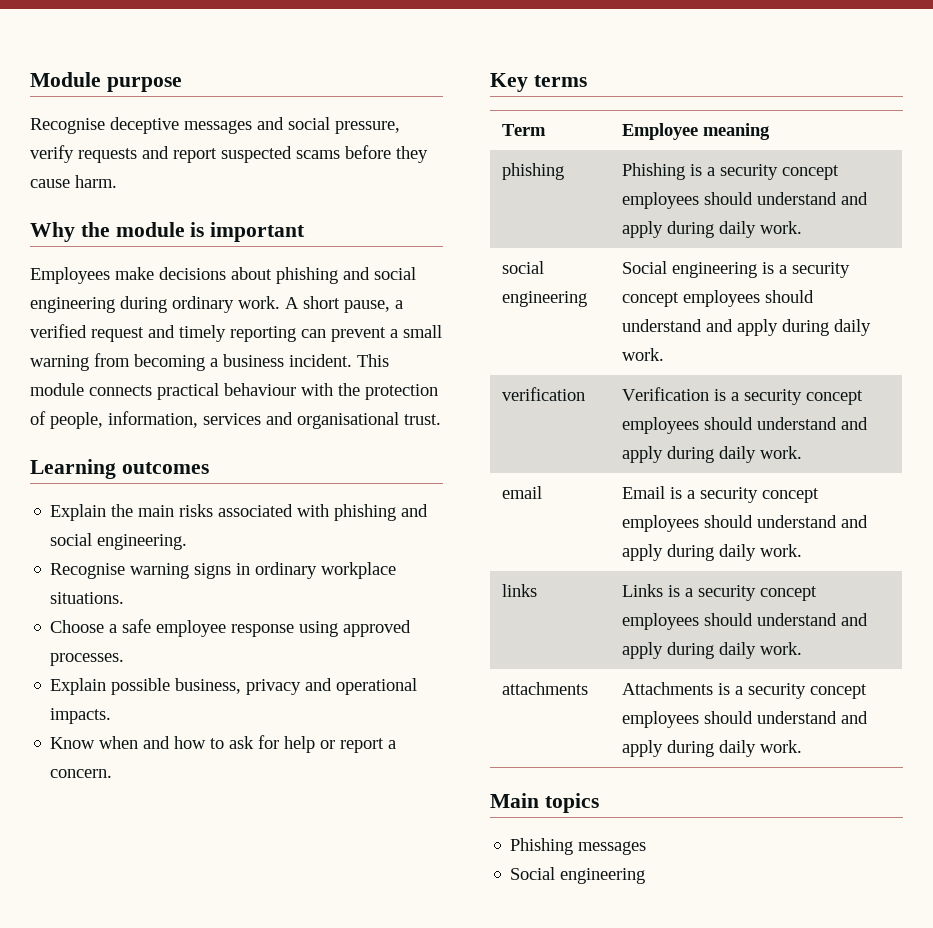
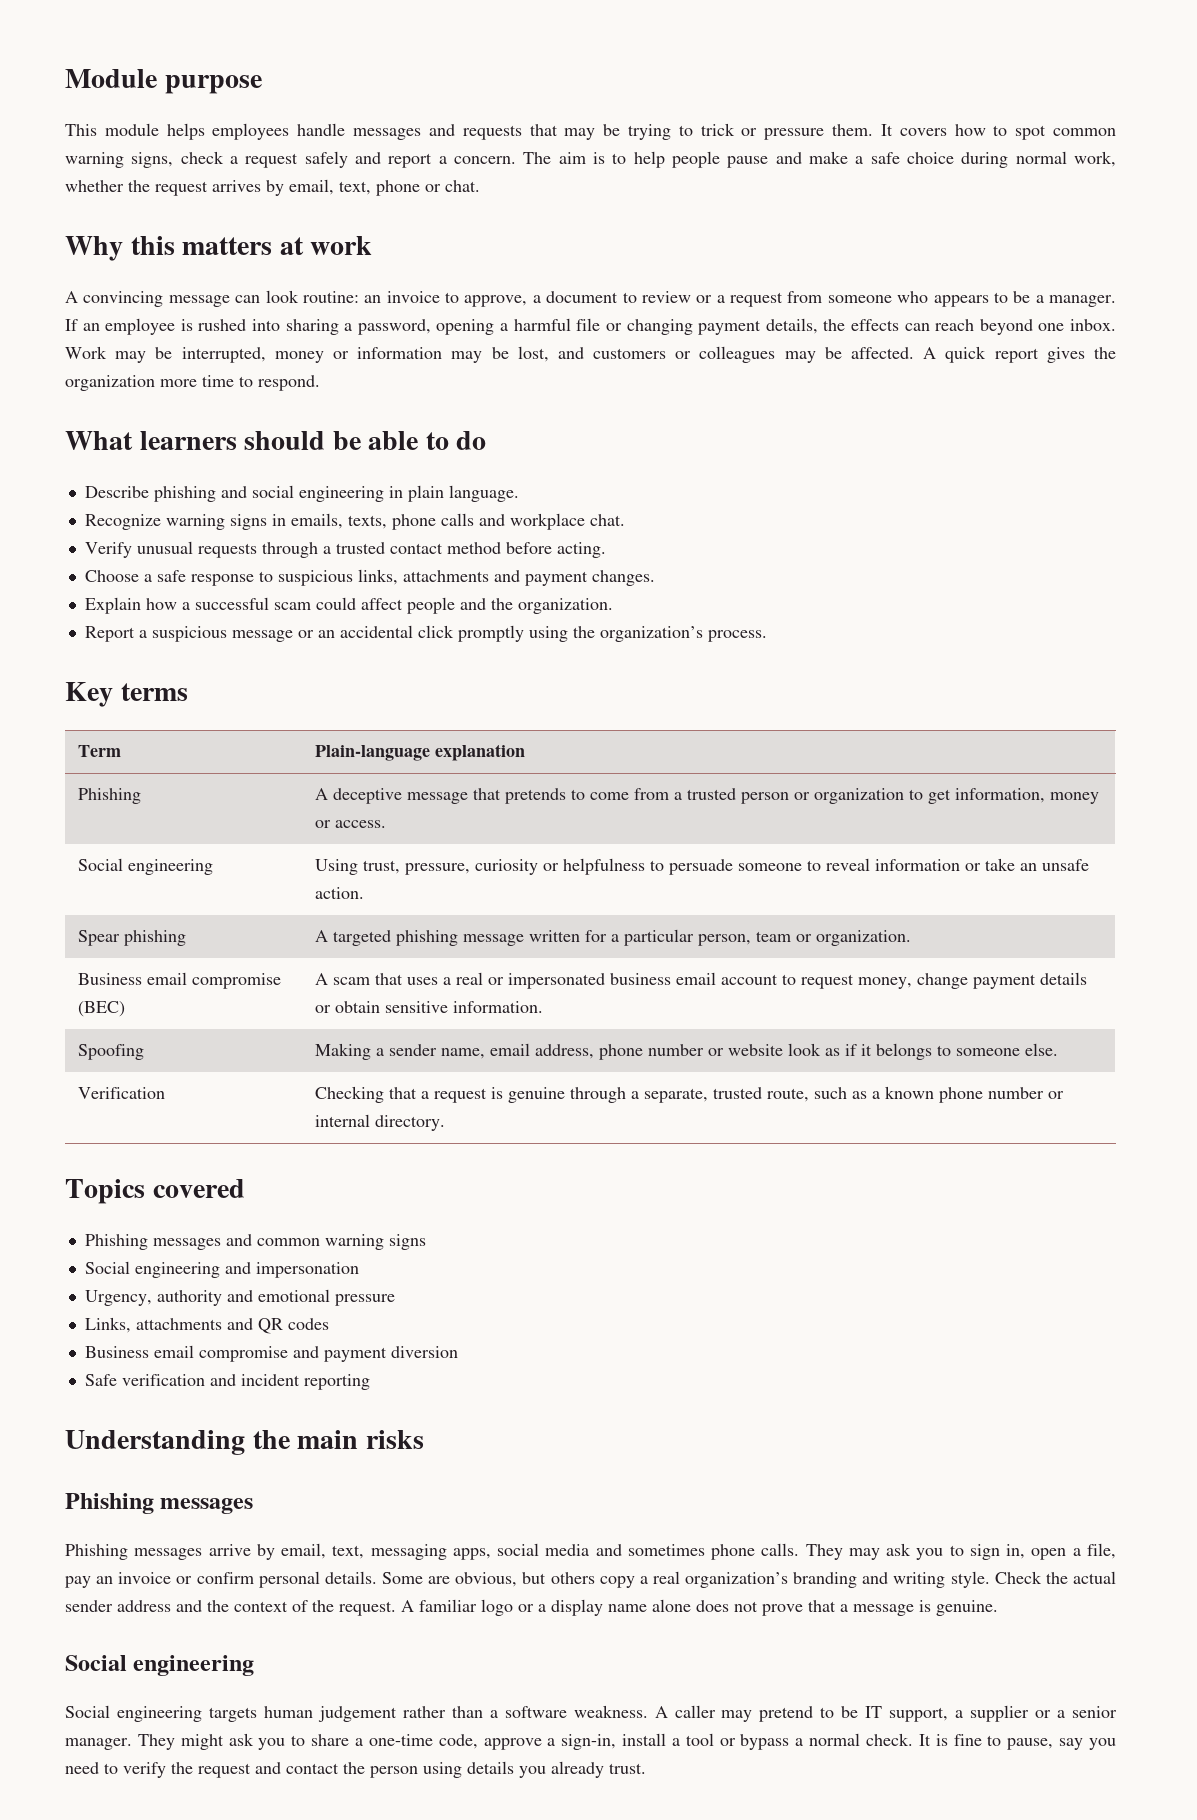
[30,117,400,134] [30,145,428,163] [30,175,117,188] [30,222,306,242] [30,267,416,284] [30,296,403,313] [30,324,442,342] [30,353,389,371] [30,383,438,400] [30,411,441,429] [30,459,209,479] [50,504,429,521] [50,533,188,550] [50,562,397,579] [50,592,125,604] [50,619,412,637] [50,653,125,666] [50,678,418,695] [50,708,112,724] [50,735,397,753] [50,769,113,778] [490,73,587,92] [501,124,546,136] [621,123,770,140] [501,163,564,180] [621,163,839,180] [621,192,868,209] [621,221,802,238] [501,261,544,274] [501,291,587,307] [621,261,850,278] [621,290,814,307] [621,319,871,336] [621,348,664,361] [501,387,585,401] [621,387,863,405] [621,417,868,434] [621,446,802,463] [501,486,542,499] [621,486,819,503] [621,515,868,532] [621,544,802,561] [501,584,537,597] [621,584,817,601] [621,613,868,630] [621,642,802,659] [501,682,588,695] [621,682,867,699] [621,711,868,728] [621,740,802,757] [490,793,599,813] [510,838,647,855] [510,867,646,884] Recognise deceptive messages and social pressure, verify requests and report suspected scams before they cause harm. // Why the module is important // Employees make decisions about phishing and social engineering during ordinary work. A short pause, a verified request and timely reporting can prevent a small warning from becoming a business incident. This module connects practical behaviour with the protection of people, information, services and organisational trust. // Learning outcomes // Explain the main risks associated with phishing and social engineering. // Recognise warning signs in ordinary workplace situations. // Choose a safe employee response using approved processes. // Explain possible business, privacy and operational impacts. // Know when and how to ask for help or report a concern. // Key terms // Term | Employee meaning // phishing | Phishing is a security concept employees should understand and apply during daily work. // social engineering | Social engineering is a security concept employees should understand and apply during daily work. // verification | Verification is a security concept employees should understand and apply during daily work. // email | Email is a security concept employees should understand and apply during daily work. // links | Links is a security concept employees should understand and apply during daily work. // attachments | Attachments is a security concept employees should understand and apply during daily work. // Main topics // Phishing messages // Social engineering -> [65,123,1117,140] [65,151,1117,168] [65,179,480,196] [65,236,373,261] [65,290,1116,307] [65,318,1116,335] [65,346,1116,363] [65,375,320,391] [65,431,487,450] [84,485,519,502] [84,513,625,530] [84,541,606,558] [84,569,655,586] [84,597,613,614] [84,625,767,642] [65,682,188,707] [77,745,121,757] [314,744,525,761] [77,788,141,804] [314,788,1099,804] [314,820,386,828] [77,858,213,875] [314,858,1089,875] [314,887,364,899] [77,930,186,946] [314,929,911,946] [77,972,281,989] [77,1001,125,1017] [314,972,1087,989] [314,1001,543,1013] [77,1044,144,1060] [314,1043,1058,1060] [77,1087,165,1099] [314,1086,1064,1103] [314,1114,445,1131] [65,1179,245,1204] [84,1234,426,1250] [84,1261,359,1278] [84,1289,395,1306] [84,1317,329,1334] [84,1345,458,1362] [84,1374,370,1390] [65,1430,424,1455] [65,1493,254,1514] [65,1543,1116,1560] [65,1571,1116,1588] [65,1599,998,1616] [65,1655,255,1676] [65,1705,1118,1722] [65,1733,1116,1750] [65,1761,646,1778] This module helps employees handle messages and requests that may be trying to trick or pressure them. It covers how to spot common warning signs, check a request safely and report a concern. The aim is to help people pause and make a safe choice during normal work, whether the request arrives by email, text, phone or chat. // Why this matters at work // A convincing message can look routine: an invoice to approve, a document to review or a request from someone who appears to be a manager. If an employee is rushed into sharing a password, opening a harmful file or changing payment details, the effects can reach beyond one inbox. Work may be interrupted, money or information may be lost, and customers or colleagues may be affected. A quick report gives the organization more time to respond. // What learners should be able to do // Describe phishing and social engineering in plain language. // Recognize warning signs in emails, texts, phone calls and workplace chat. // Verify unusual requests through a trusted contact method before acting. // Choose a safe response to suspicious links, attachments and payment changes. // Explain how a successful scam could affect people and the organization. // Report a suspicious message or an accidental click promptly using the organization’s process. // Key terms // Term | Plain-language explanation // Phishing | A deceptive message that pretends to come from a trusted person or organization to get information, money or access. // Social engineering | Using trust, pressure, curiosity or helpfulness to persuade someone to reveal information or take an unsafe action. // Spear phishing | A targeted phishing message written for a particular person, team or organization. // Business email compromise (BEC) | A scam that uses a real or impersonated business email account to request money, change payment details or obtain sensitive information. // Spoofing | Making a sender name, email address, phone number or website look as if it belongs to someone else. // Verification | Checking that a request is genuine through a separate, trusted route, such as a known phone number or internal directory. // Topics covered // Phishing messages and common warning signs // Social engineering and impersonation // Urgency, authority and emotional pressure // Links, attachments and QR codes // Business email compromise and payment diversion // Safe verification and incident reporting // Understanding the main risks // Phishing messages // Phishing messages arrive by email, text, messaging apps, social media and sometimes phone calls. They may ask you to sign in, open a file, pay an invoice or confirm personal details. Some are obvious, but others copy a real organization’s branding and writing style. Check the actual sender address and the context of the request. A familiar logo or a display name alone does not prove that a message is genuine. // Social engineering // Social engineering targets human judgement rather than a software weakness. A caller may pretend to be IT support, a supplier or a senior manager. They might ask you to share a one-time code, approve a sign-in, install a tool or bypass a normal check. It is fine to pause, say you need to verify the request and contact the person using details you already trust.

